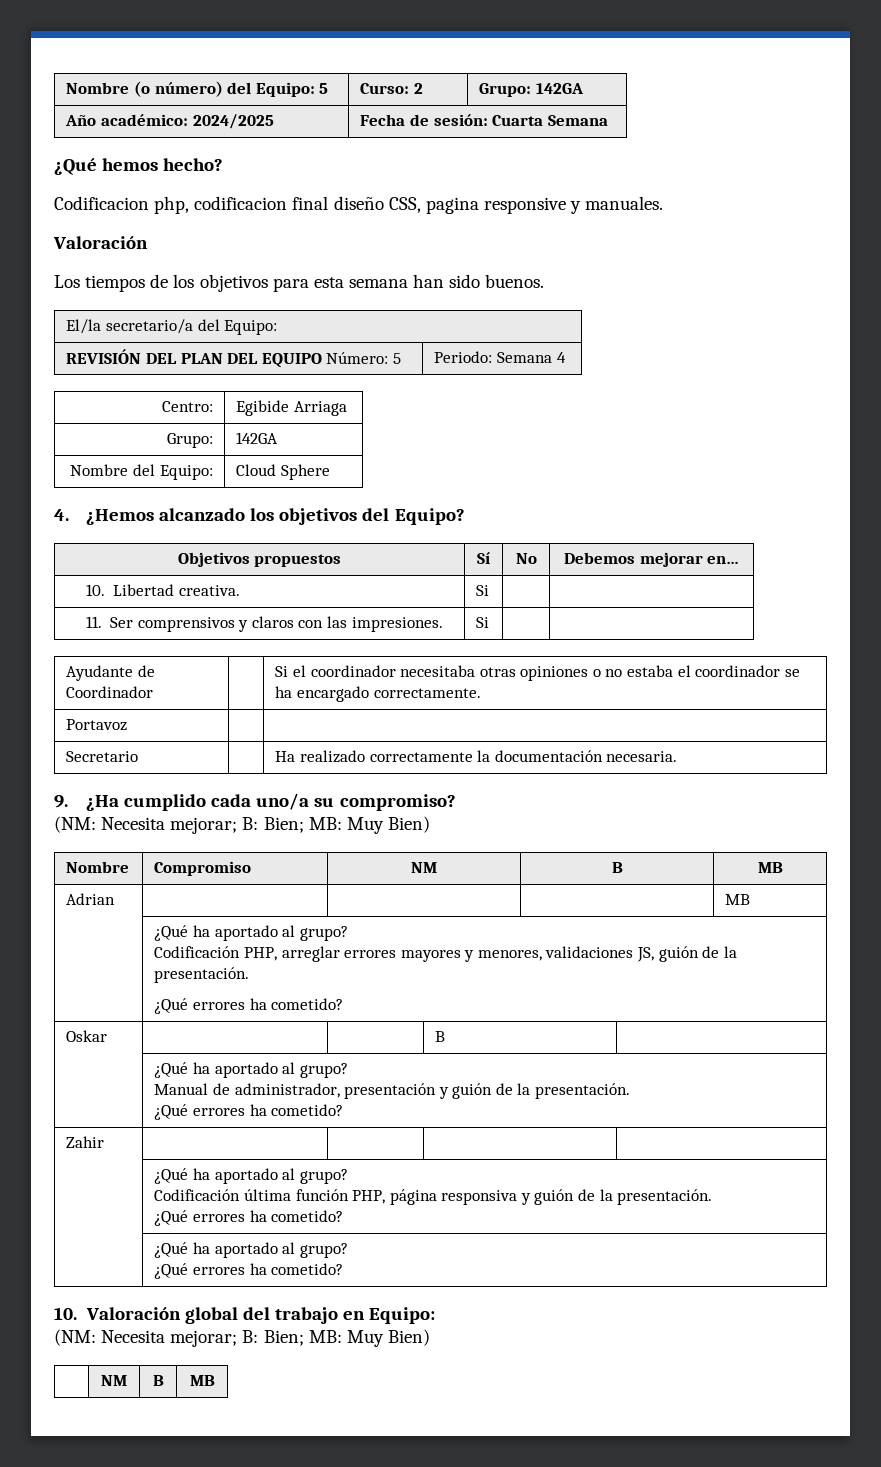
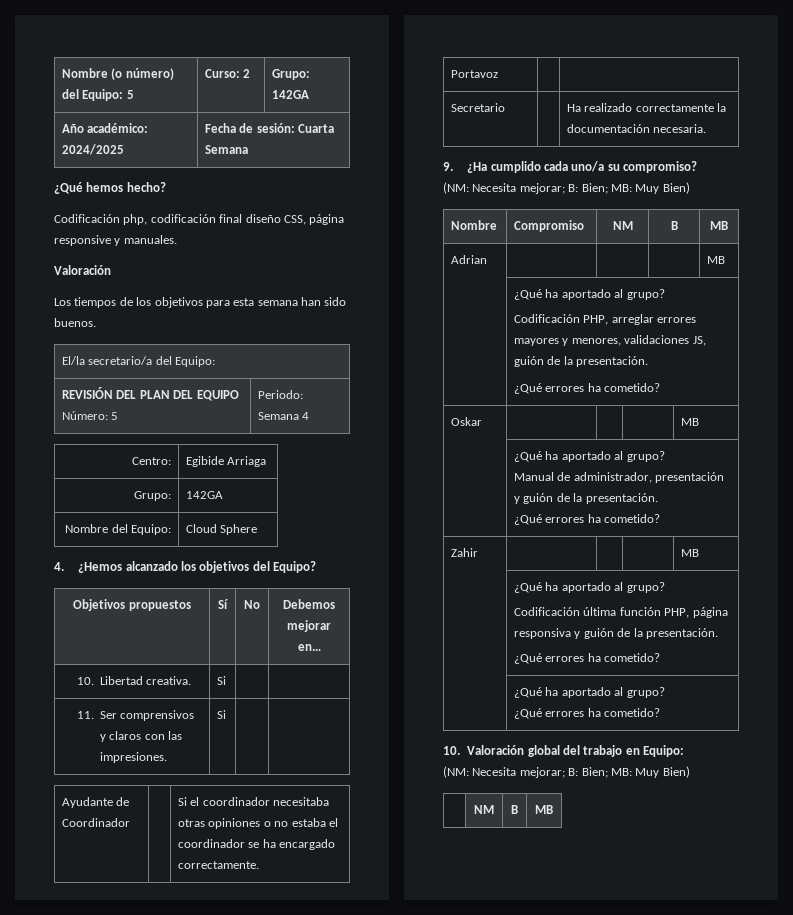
[54,196,288,214] Codificacion php, codificacion -> [54,214,216,225] Codificación php, codificación
[425,197,479,214] pagina -> [309,214,345,225] página
[435,1031,446,1042] B | -> [681,418,700,426] | MB
(105, 1142) none -> [681,549,700,557] MB

